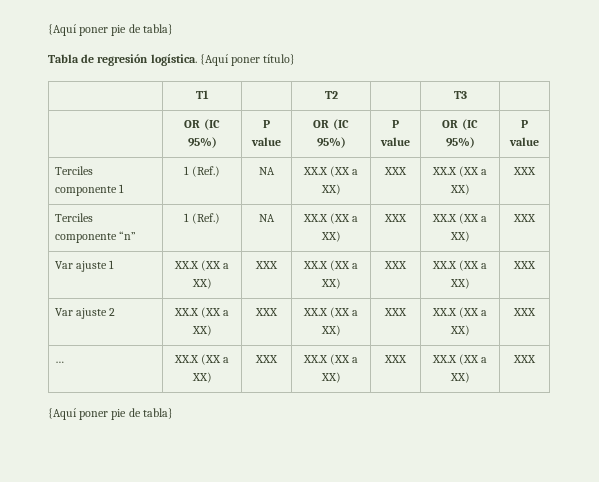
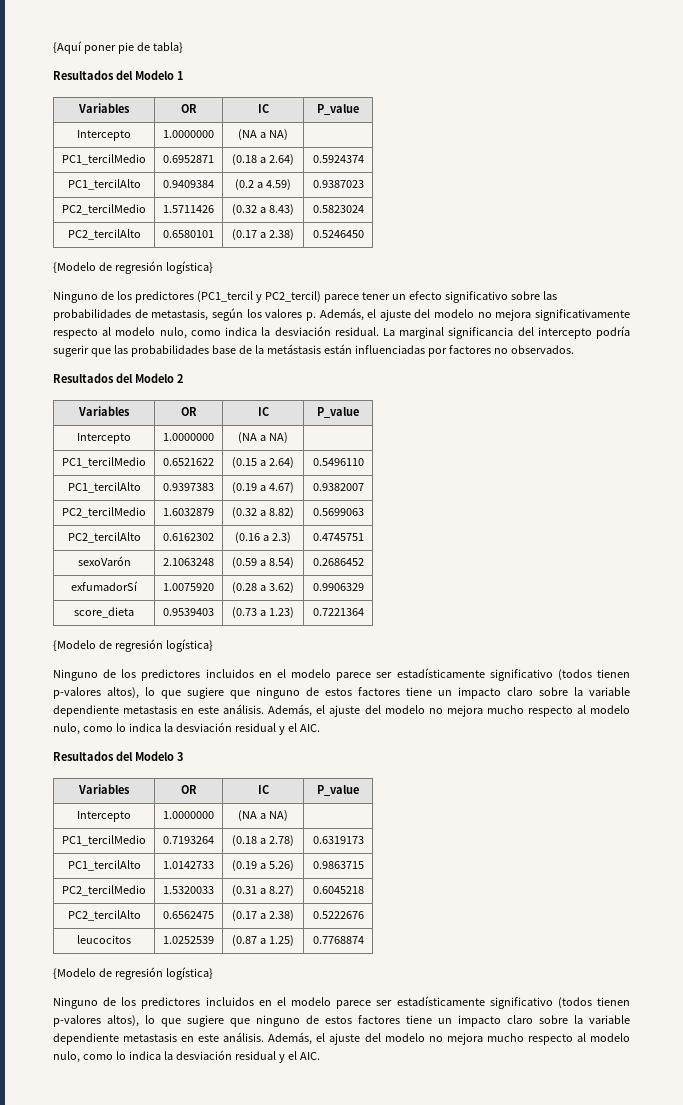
[48,54,296,66] [195,90,209,99] [324,91,338,99] [453,91,467,99] [184,119,220,130] [187,137,217,148] [263,120,270,128] [251,137,281,146] [313,119,349,130] [316,137,346,148] [392,120,399,128] [380,137,410,146] [442,119,478,130] [445,137,475,148] [521,120,528,128] [509,137,539,146] [54,166,93,175] [54,184,125,196] [184,166,220,177] [259,167,275,175] [302,166,359,177] [320,184,341,195] [384,167,407,175] [431,166,488,177] [449,184,470,195] [513,167,536,175] [54,213,93,222] [54,231,137,243] [184,213,220,224] [259,214,275,222] [302,213,359,224] [320,231,341,242] [384,214,407,222] [431,213,488,224] [449,231,470,242] [513,214,536,222] [54,260,115,272] [173,260,230,271] [191,278,212,289] [255,261,278,269] [302,260,359,271] [320,278,341,289] [384,261,407,269] [431,260,488,271] [449,278,470,289] [513,261,536,269] [54,308,116,319] [173,307,230,318] [191,325,212,336] [255,308,278,316] [302,307,359,318] [320,325,341,336] [384,308,407,316] [431,307,488,318] [449,325,470,336] [513,308,536,316] [54,361,64,363] [173,354,230,365] [191,372,212,383] [255,355,278,363] [302,354,359,365] [320,372,341,383] [384,355,407,363] [431,354,488,365] [449,372,470,383] [513,355,536,363] [48,408,173,420] Tabla de regresión logística. {Aquí poner título} // | T1 | | T2 | | T3 | // | OR (IC 95%) | P value | OR (IC 95%) | P value | OR (IC 95%) | P value // Terciles componente 1 | 1 (Ref.) | NA | XX.X (XX a XX) | XXX | XX.X (XX a XX) | XXX // Terciles componente “n” | 1 (Ref.) | NA | XX.X (XX a XX) | XXX | XX.X (XX a XX) | XXX // Var ajuste 1 | XX.X (XX a XX) | XXX | XX.X (XX a XX) | XXX | XX.X (XX a XX) | XXX // Var ajuste 2 | XX.X (XX a XX) | XXX | XX.X (XX a XX) | XXX | XX.X (XX a XX) | XXX // … | XX.X (XX a XX) | XXX | XX.X (XX a XX) | XXX | XX.X (XX a XX) | XXX // {Aquí poner pie de tabla} -> [53,70,183,80] [78,103,130,113] [180,104,197,113] [257,104,269,113] [317,104,359,115] [77,130,131,141] [163,130,214,138] [238,129,288,141] [62,154,146,165] [163,155,214,163] [232,154,294,166] [312,155,364,163] [67,179,141,190] [163,180,214,188] [235,179,291,191] [312,180,364,188] [62,204,146,215] [163,205,214,213] [232,204,294,216] [312,205,364,213] [67,229,141,240] [163,230,214,238] [232,229,294,241] [312,230,364,238] [53,261,213,274] [53,291,557,303] [53,308,631,321] [53,326,630,339] [53,344,574,357] [53,373,183,383] [78,406,130,416] [180,407,197,416] [257,407,269,416] [317,407,359,418] [77,433,131,444] [163,433,214,441] [238,432,288,444] [62,457,146,468] [163,458,214,466] [232,457,294,469] [312,458,364,466] [67,482,141,493] [163,483,214,491] [232,482,294,494] [312,483,364,491] [62,507,146,518] [163,508,214,516] [232,507,294,519] [312,508,364,516] [67,532,141,543] [163,533,214,541] [235,532,291,544] [312,533,364,541] [77,556,131,566] [163,558,214,566] [232,557,294,569] [312,558,364,566] [71,581,138,591] [163,583,214,591] [232,582,294,594] [312,583,364,591] [74,607,134,618] [163,608,214,616] [232,607,294,619] [312,608,364,616] [53,639,213,652] [53,668,630,681] [53,687,630,699] [53,704,630,717] [53,722,320,735] [53,751,183,761] [78,784,130,794] [180,785,197,794] [257,785,269,794] [317,785,359,796] [77,811,131,822] [163,811,214,819] [238,810,288,822] [62,835,146,846] [163,836,214,844] [232,835,294,847] [312,836,364,844] [67,860,141,871] [163,861,214,869] [232,860,294,872] [312,861,364,869] [62,885,146,896] [163,886,214,894] [232,885,294,897] [312,886,364,894] [67,910,141,921] [163,911,214,919] [232,910,294,922] [312,911,364,919] [77,935,131,944] [163,936,214,944] [232,935,294,947] [312,936,364,944] [53,967,213,980] [53,996,630,1009] [53,1015,630,1027] [53,1032,630,1045] [53,1050,320,1063] Resultados del Modelo 1 // Variables | OR | IC | P_value // Intercepto | 1.0000000 | (NA a NA) | // PC1_tercilMedio | 0.6952871 | (0.18 a 2.64) | 0.5924374 // PC1_tercilAlto | 0.9409384 | (0.2 a 4.59) | 0.9387023 // PC2_tercilMedio | 1.5711426 | (0.32 a 8.43) | 0.5823024 // PC2_tercilAlto | 0.6580101 | (0.17 a 2.38) | 0.5246450 // {Modelo de regresión logística} // Ninguno de los predictores (PC1_tercil y PC2_tercil) parece tener un efecto significativo sobre las probabilidades de metastasis, según los valores p. Además, el ajuste del modelo no mejora significativamente respecto al modelo nulo, como indica la desviación residual. La marginal significancia del intercepto podría sugerir que las probabilidades base de la metástasis están influenciadas por factores no observados. // Resultados del Modelo 2 // Variables | OR | IC | P_value // Intercepto | 1.0000000 | (NA a NA) | // PC1_tercilMedio | 0.6521622 | (0.15 a 2.64) | 0.5496110 // PC1_tercilAlto | 0.9397383 | (0.19 a 4.67) | 0.9382007 // PC2_tercilMedio | 1.6032879 | (0.32 a 8.82) | 0.5699063 // PC2_tercilAlto | 0.6162302 | (0.16 a 2.3) | 0.4745751 // sexoVarón | 2.1063248 | (0.59 a 8.54) | 0.2686452 // exfumadorSí | 1.0075920 | (0.28 a 3.62) | 0.9906329 // score_dieta | 0.9539403 | (0.73 a 1.23) | 0.7221364 // {Modelo de regresión logística} // Ninguno de los predictores incluidos en el modelo parece ser estadísticamente significativo (todos tienen p-valores altos), lo que sugiere que ninguno de estos factores tiene un impacto claro sobre la variable dependiente metastasis en este análisis. Además, el ajuste del modelo no mejora mucho respecto al modelo nulo, como lo indica la desviación residual y el AIC. // Resultados del Modelo 3 // Variables | OR | IC | P_value // Intercepto | 1.0000000 | (NA a NA) | // PC1_tercilMedio | 0.7193264 | (0.18 a 2.78) | 0.6319173 // PC1_tercilAlto | 1.0142733 | (0.19 a 5.26) | 0.9863715 // PC2_tercilMedio | 1.5320033 | (0.31 a 8.27) | 0.6045218 // PC2_tercilAlto | 0.6562475 | (0.17 a 2.38) | 0.5222676 // leucocitos | 1.0252539 | (0.87 a 1.25) | 0.7768874 // {Modelo de regresión logística} // Ninguno de los predictores incluidos en el modelo parece ser estadísticamente significativo (todos tienen p-valores altos), lo que sugiere que ninguno de estos factores tiene un impacto claro sobre la variable dependiente metastasis en este análisis. Además, el ajuste del modelo no mejora mucho respecto al modelo nulo, como lo indica la desviación residual y el AIC.

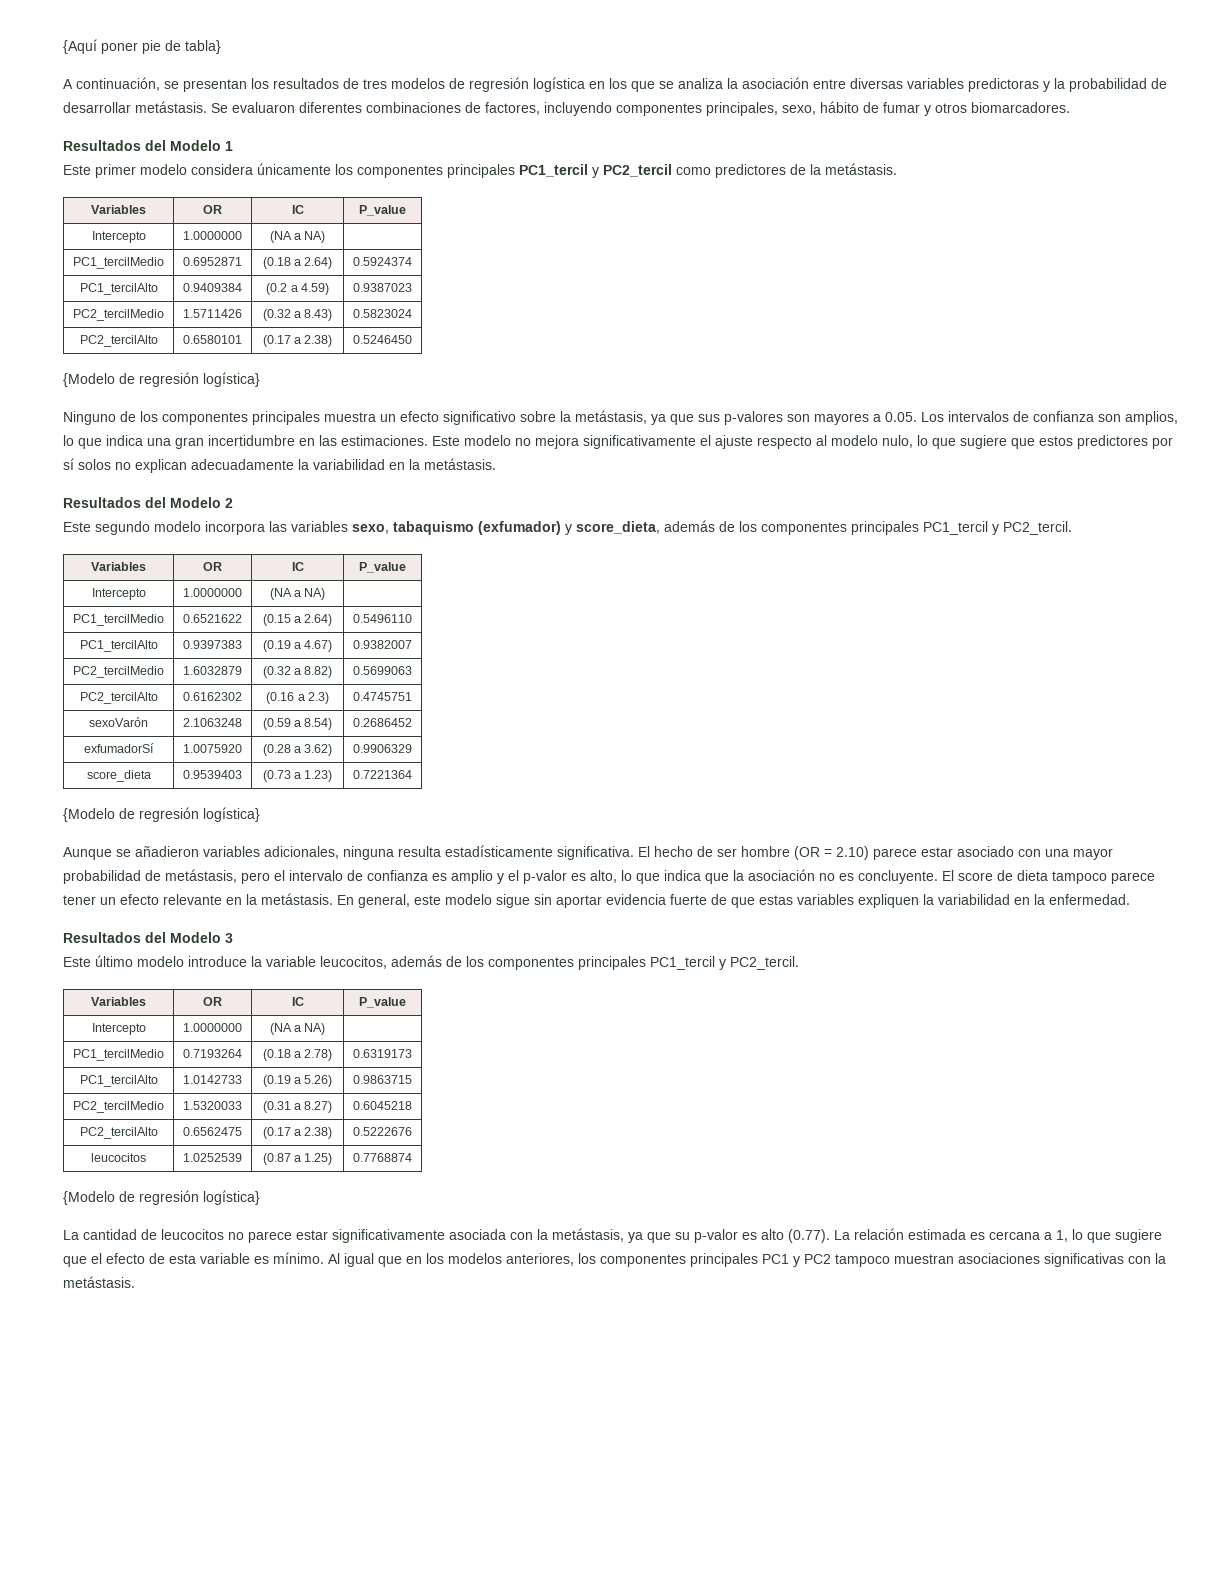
[53,70,183,80] Resultados del Modelo 1 -> [63,77,1167,92] [63,101,1070,116] [63,140,233,151] [63,163,897,178] A continuación, se presentan los resultados de tres modelos de regresión logística en los que se analiza la asociación entre diversas variables predictoras y la probabilidad de desarrollar metástasis. Se evaluaron diferentes combinaciones de factores, incluyendo componentes principales, sexo, hábito de fumar y otros biomarcadores. // Resultados del Modelo 1 // Este primer modelo considera únicamente los componentes principales PC1_tercil y PC2_tercil como predictores de la metástasis.
[134,291,557,303] [53,308,431,321] predictores (PC1_tercil y PC2_tercil) parece tener un efecto significativo sobre las probabilidades de metastasis, según los valores p. Además, el ajuste del -> [162,410,1178,425] [63,435,460,449] componentes principales muestra un efecto significativo sobre la metástasis, ya que sus p-valores son mayores a 0.05. Los intervalos de confianza son amplios, lo que indica una gran incertidumbre en las estimaciones. Este
[53,326,630,339] [53,344,574,357] [53,373,183,383] respecto al modelo nulo, como indica la desviación residual. La marginal significancia del intercepto podría sugerir que las probabilidades base de la metástasis están influenciadas por factores no observados. // Resultados del Modelo 2 -> [700,435,1173,449] [63,458,496,473] [63,497,233,508] [63,520,1072,535] el ajuste respecto al modelo nulo, lo que sugiere que estos predictores por sí solos no explican adecuadamente la variabilidad en la metástasis. // Resultados del Modelo 2 // Este segundo modelo incorpora las variables sexo, tabaquismo (exfumador) y score_dieta, además de los componentes principales PC1_tercil y PC2_tercil.
[53,668,630,681] [53,687,630,699] [53,704,630,717] [53,722,320,735] [53,751,183,761] Ninguno de los predictores incluidos en el modelo parece ser estadísticamente significativo (todos tienen p-valores altos), lo que sugiere que ninguno de estos factores tiene un impacto claro sobre la variable dependiente metastasis en este análisis. Además, el ajuste del modelo no mejora mucho respecto al modelo nulo, como lo indica la desviación residual y el AIC. // Resultados del Modelo 3 -> [63,845,1113,860] [63,869,1155,884] [63,893,1130,908] [63,932,233,943] [63,955,799,970] Aunque se añadieron variables adicionales, ninguna resulta estadísticamente significativa. El hecho de ser hombre (OR = 2.10) parece estar asociado con una mayor probabilidad de metástasis, pero el intervalo de confianza es amplio y el p-valor es alto, lo que indica que la asociación no es concluyente. El score de dieta tampoco parece tener un efecto relevante en la metástasis. En general, este modelo sigue sin aportar evidencia fuerte de que estas variables expliquen la variabilidad en la enfermedad. // Resultados del Modelo 3 // Este último modelo introduce la variable leucocitos, además de los componentes principales PC1_tercil y PC2_tercil.
[53,996,630,1009] [53,1015,630,1027] [53,1032,630,1045] [53,1050,320,1063] Ninguno de los predictores incluidos en el modelo parece ser estadísticamente significativo (todos tienen p-valores altos), lo que sugiere que ninguno de estos factores tiene un impacto claro sobre la variable dependiente metastasis en este análisis. Además, el ajuste del modelo no mejora mucho respecto al modelo nulo, como lo indica la desviación residual y el AIC. -> [63,1228,1162,1243] [63,1252,1166,1267] [63,1276,135,1288] La cantidad de leucocitos no parece estar significativamente asociada con la metástasis, ya que su p-valor es alto (0.77). La relación estimada es cercana a 1, lo que sugiere que el efecto de esta variable es mínimo. Al igual que en los modelos anteriores, los componentes principales PC1 y PC2 tampoco muestran asociaciones significativas con la metástasis.

